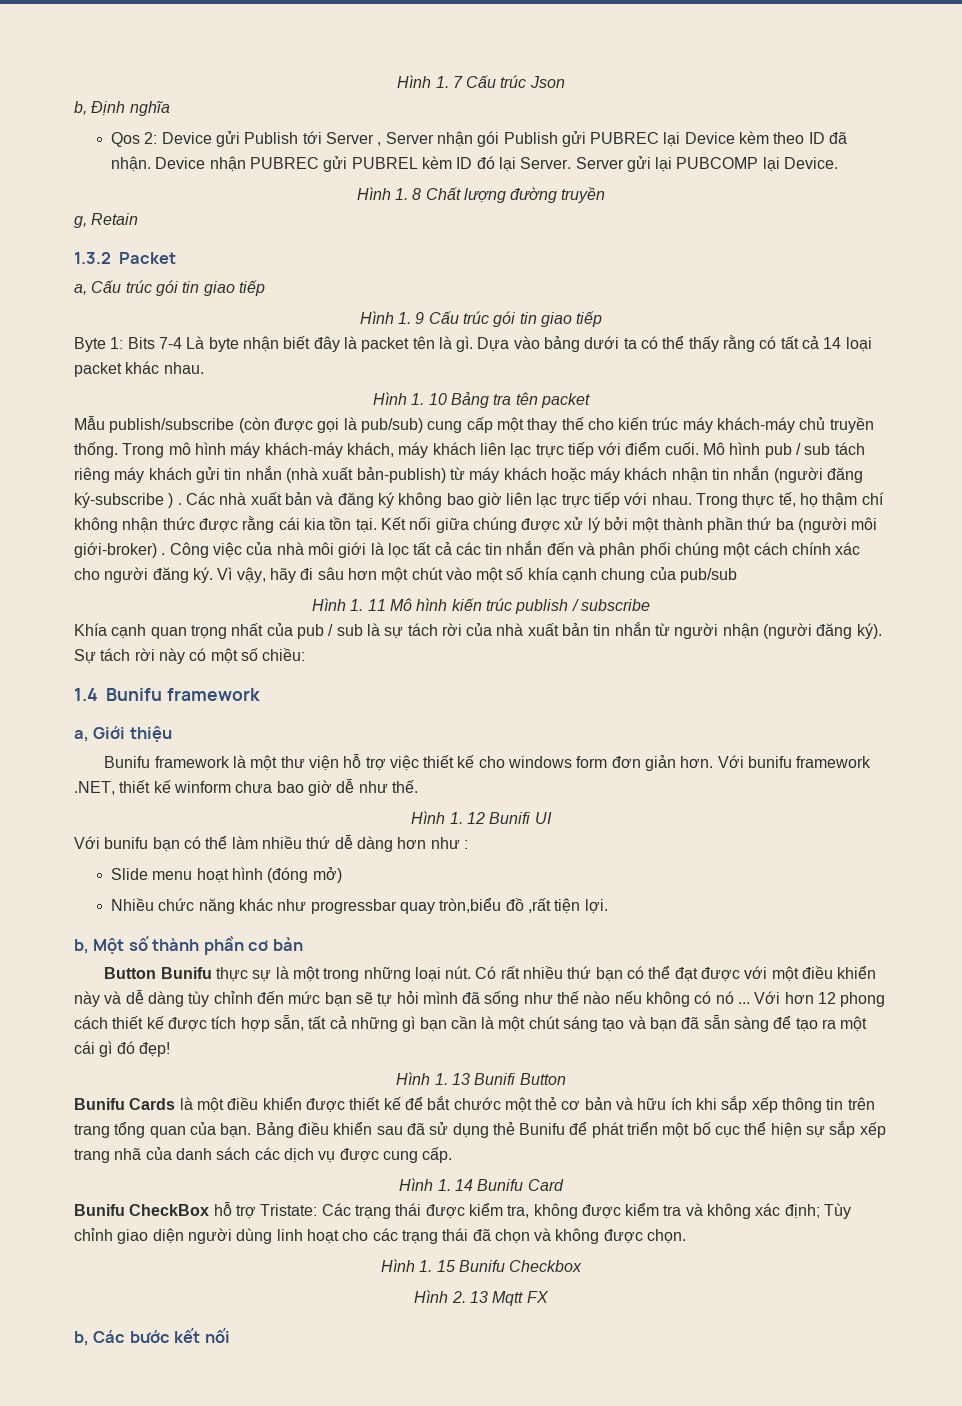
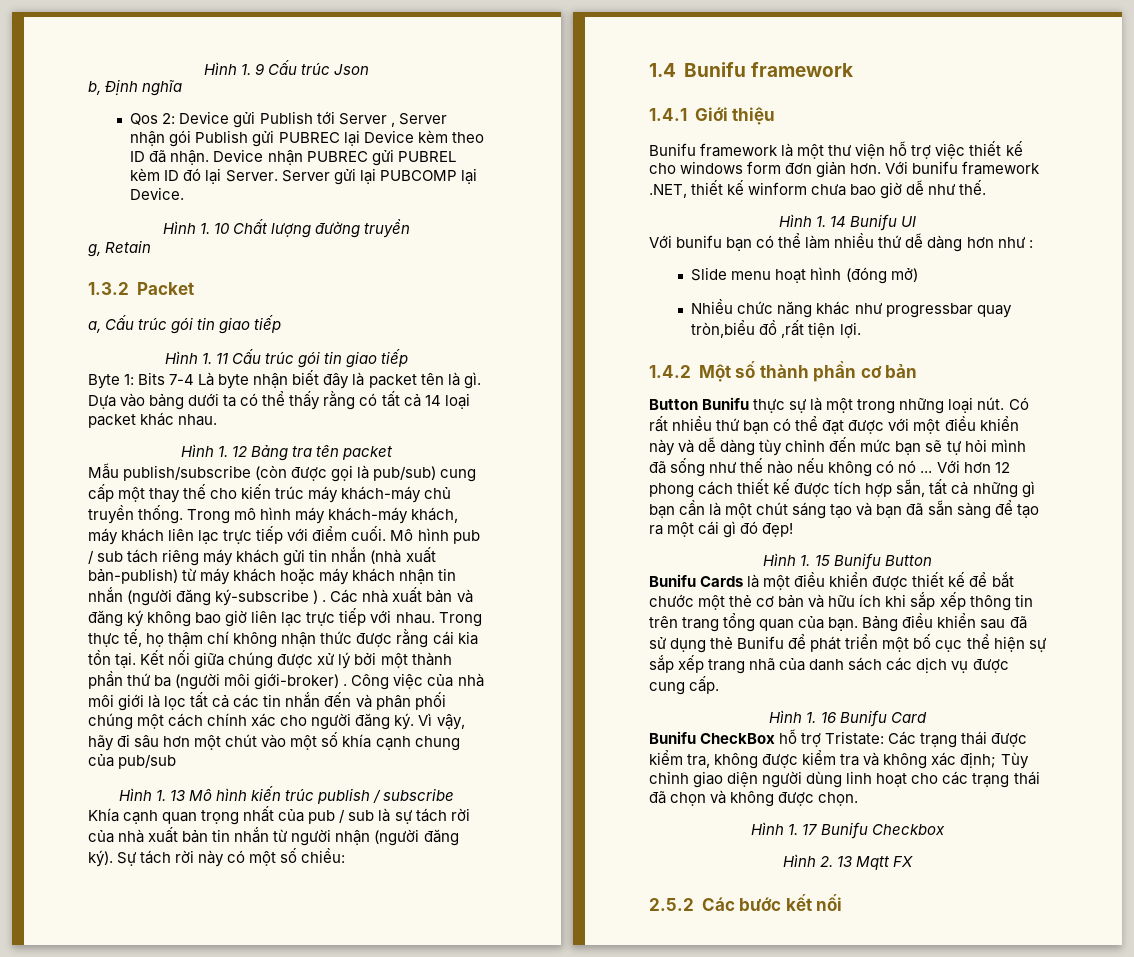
[397,75,463,88] Hình 1. 7 -> [203,62,265,75] Hình 1. 9
[412,188,422,200] 8 -> [213,223,230,234] 10
[415,312,425,324] 9 -> [215,353,228,364] 11
[428,393,447,405] 10 -> [231,446,247,457] 12
[367,599,386,611] 11 -> [169,790,185,801] 13
[74,730,89,742] a, -> [649,108,687,121] 1.4.1
[467,812,531,824] 12 Bunifi -> [830,214,898,231] 14 Bunifu
[74,939,89,954] b, -> [649,365,691,378] 1.4.2
[452,1073,516,1085] 13 Bunifi -> [814,553,881,570] 15 Bunifu
[455,1179,473,1191] 14 -> [820,712,836,723] 16
[436,1260,455,1272] 15 -> [802,824,817,835] 17
[74,1331,89,1346] b, -> [649,898,694,911] 2.5.2

